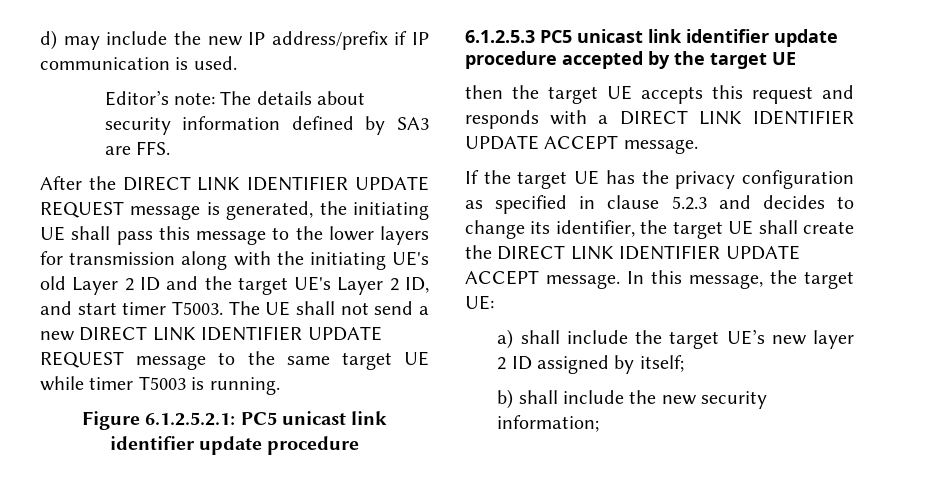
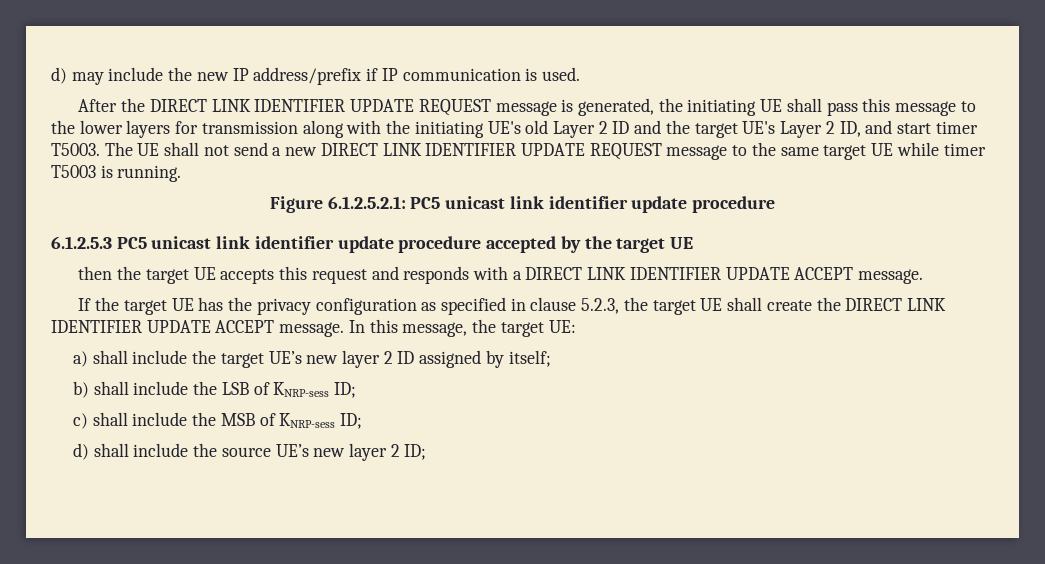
[104,90,366,106] [104,116,429,135] [104,141,170,155] // Editor’s note: The details about security information defined by SA3 are FFS. -> (580, 74) none
[671,195,854,210] [465,220,635,239] 5.2.3 and decides to change its identifier, -> [581,298,620,314] 5.2.3,
[661,391,768,409] [497,415,600,432] new security information; -> [221,382,356,398] [72,412,362,429] [72,443,427,461] LSB of KNRP-sess ID; // c) shall include the MSB of KNRP-sess ID; // d) shall include the source UE’s new layer 2 ID;

